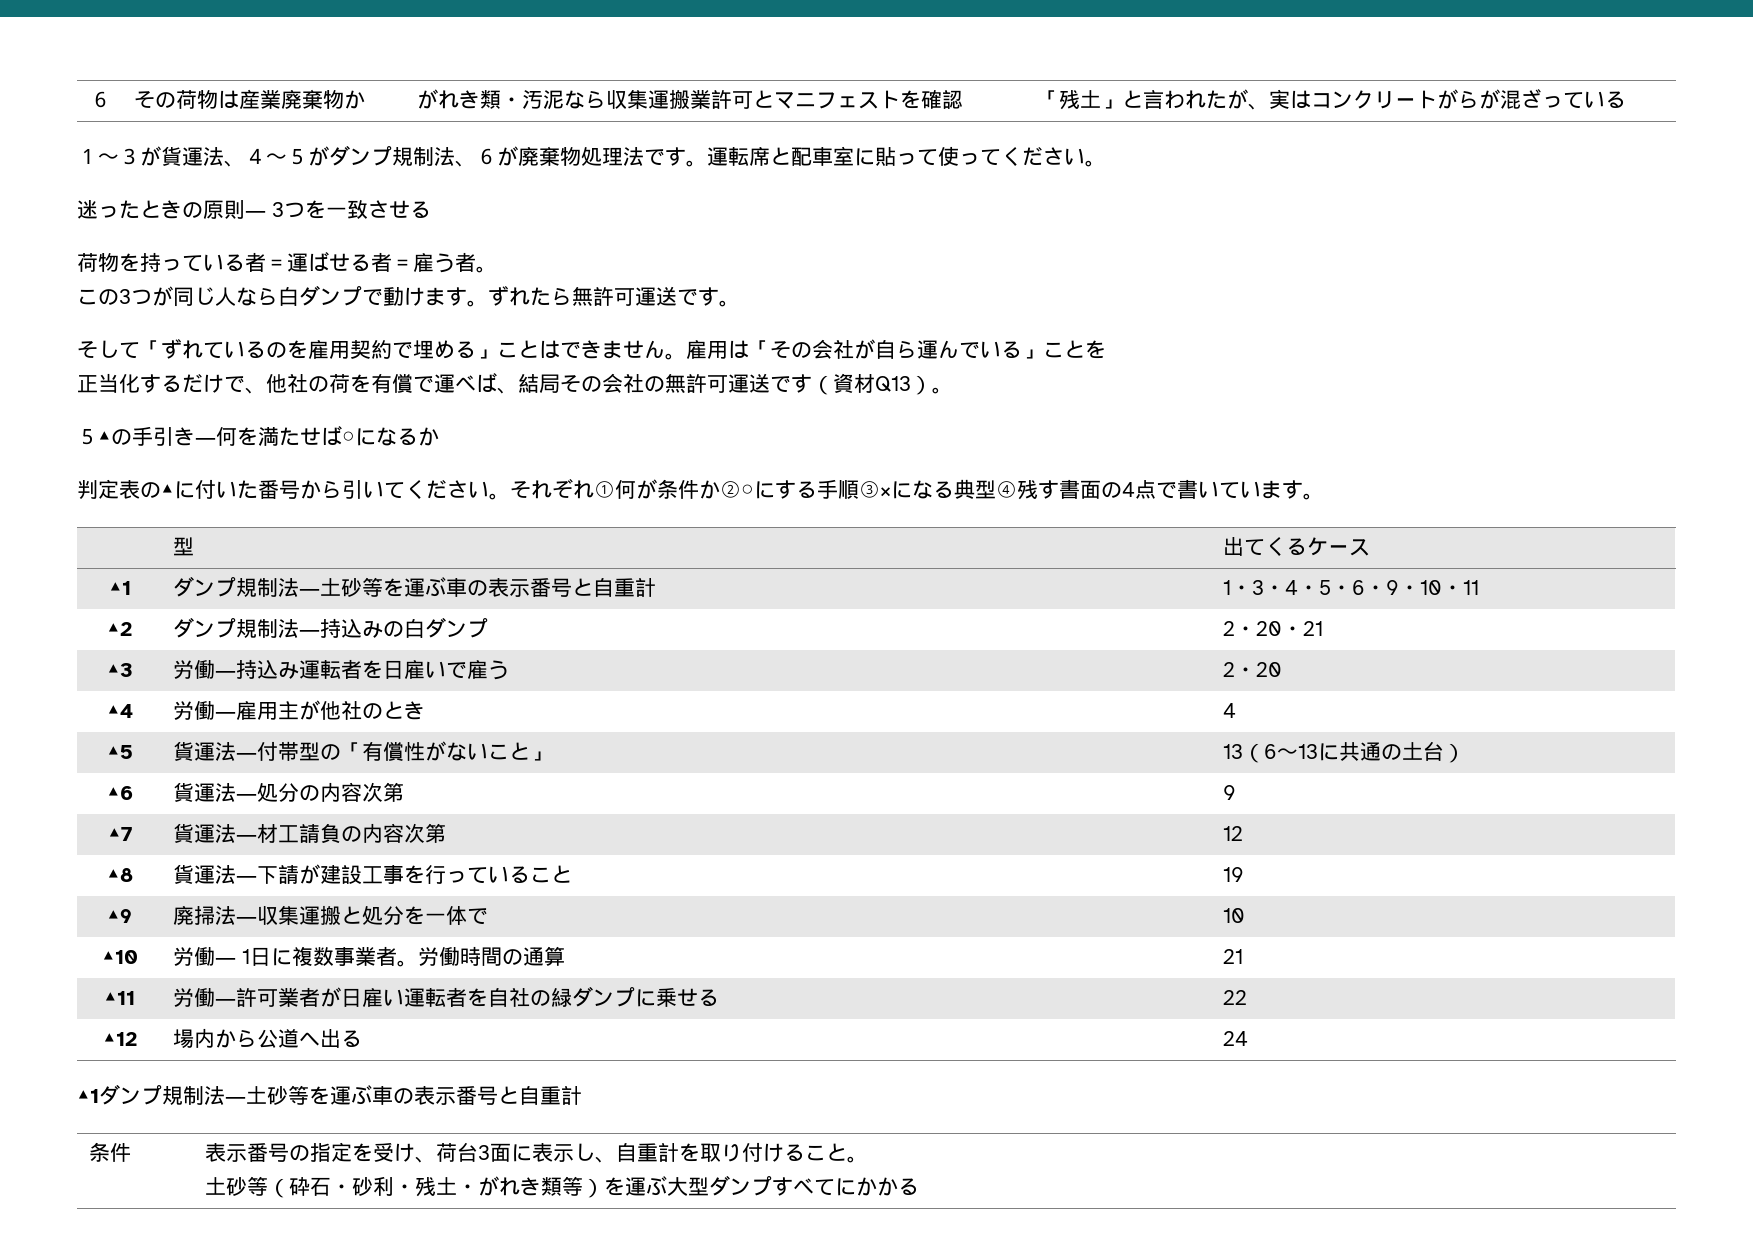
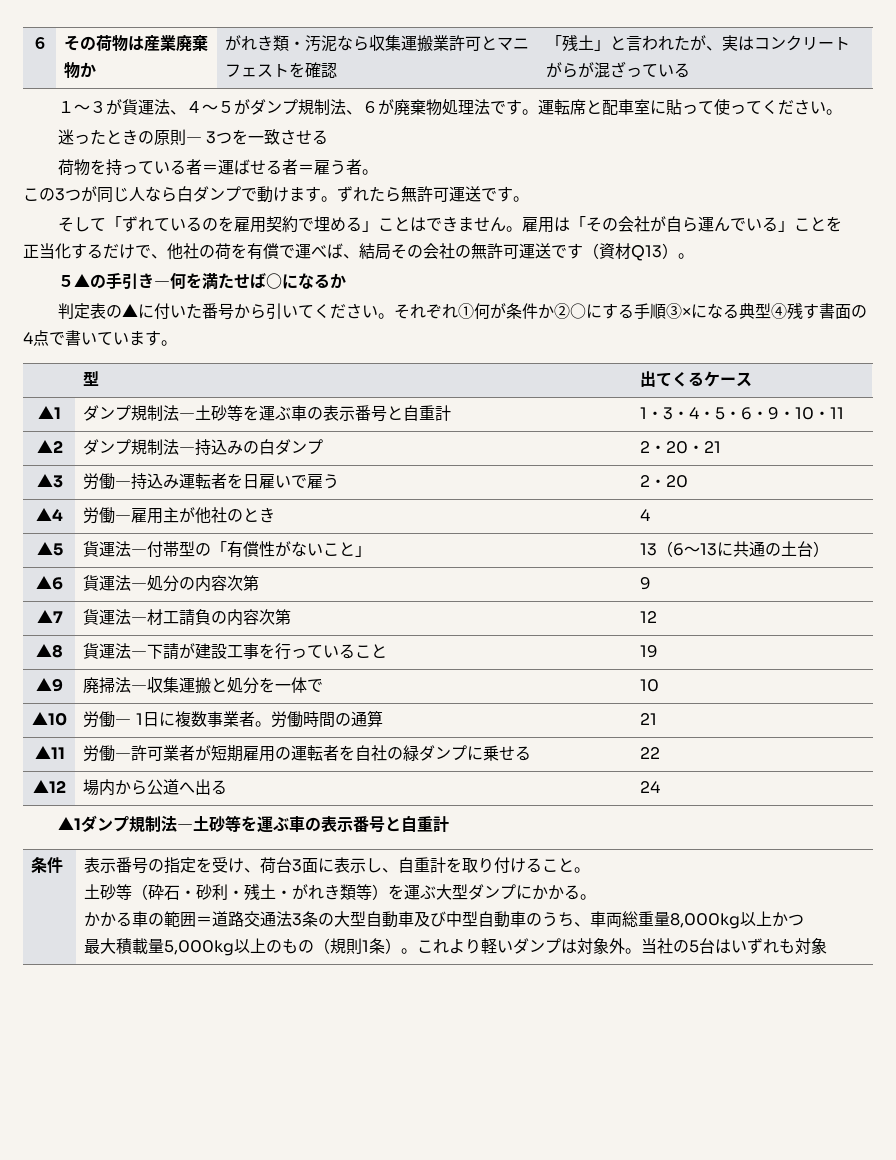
[340,988,404,1007] 日雇い -> [211,745,292,762] 短期雇用の
[771,1177,835,1196] すべて -> (517, 892) none
(919, 1186) none -> [580,894,597,900] [84,911,805,929] [84,938,828,956] 。 // かかる車の範囲＝道路交通法3条の大型自動車及び中型自動車のうち、車両総重量8,000kg以上かつ // 最大積載量5,000kg以上のもの（規則1条）。これより軽いダンプは対象外。当社の5台はいずれも対象

